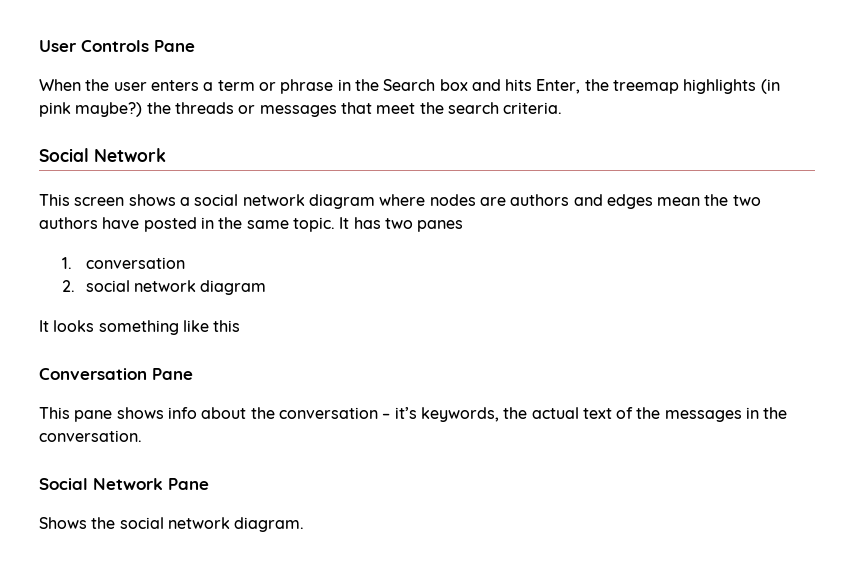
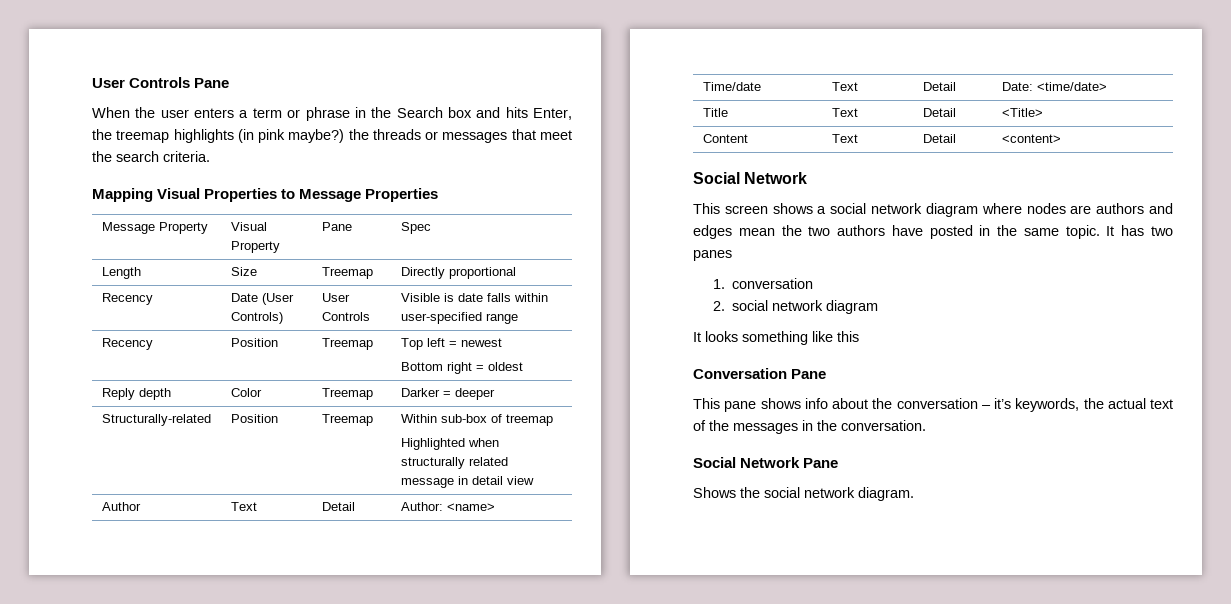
(563, 108) none -> [92,188,439,202] [101,222,208,234] [230,222,267,231] [230,241,280,253] [321,222,352,231] [400,222,431,234] [101,267,141,279] [230,267,257,276] [321,267,373,279] [400,267,516,279] [101,293,153,305] [230,293,294,305] [230,312,283,324] [321,293,350,302] [321,312,370,321] [400,293,548,302] [400,312,518,324] [101,338,153,350] [230,338,278,347] [321,338,373,350] [400,338,502,350] [400,362,523,374] [101,388,171,400] [230,388,262,397] [321,388,373,400] [400,388,495,400] [101,414,211,426] [230,414,278,423] [321,414,373,426] [400,414,553,426] [400,438,499,450] [400,457,508,469] [400,476,534,488] [101,502,141,511] [230,502,257,511] [321,502,355,511] [400,502,495,511] [702,82,761,91] [831,82,858,91] [922,82,956,91] [1001,82,1107,91] [702,108,728,117] [831,108,858,117] [922,108,956,117] [1001,108,1043,117] [702,134,748,143] [831,134,858,143] [922,134,956,143] [1001,134,1061,143] // Mapping Visual Properties to Message Properties // Message Property | Visual Property | Pane | Spec // Length | Size | Treemap | Directly proportional // Recency | Date (User Controls) | User Controls | Visible is date falls within user-specified range // Recency | Position | Treemap | Top left = newest // Bottom right = oldest // Reply depth | Color | Treemap | Darker = deeper // Structurally-related | Position | Treemap | Within sub-box of treemap // Highlighted when structurally related message in detail view // Author | Text | Detail | Author: <name> // Time/date | Text | Detail | Date: <time/date> // Title | Text | Detail | <Title> // Content | Text | Detail | <content>

